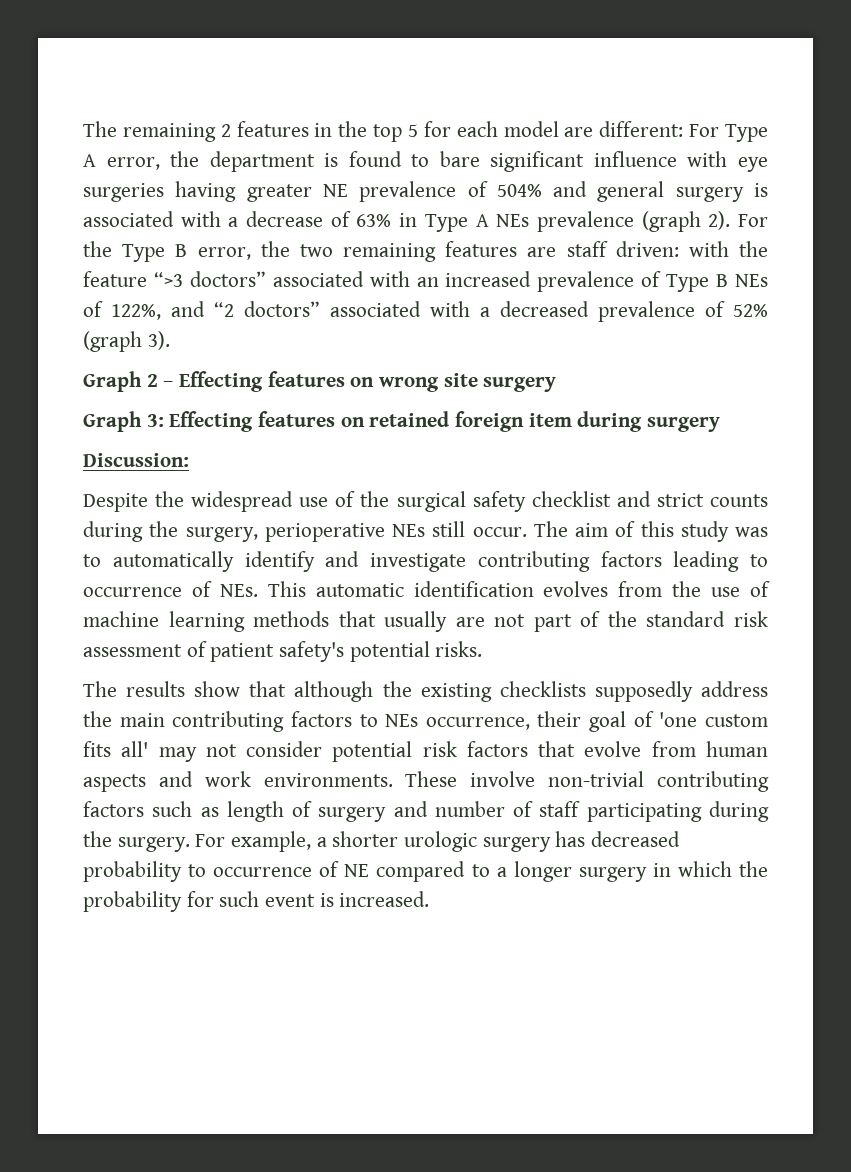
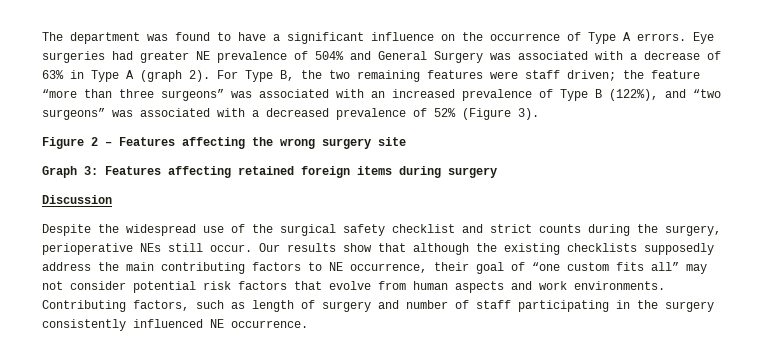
[83,121,768,142] [83,151,768,172] [83,181,237,202] The remaining 2 features in the top 5 for each model are different: For Type A error, the department is found to bare significant influence with eye surgeries having -> [42,32,714,44] [42,51,133,63] The department was found to have a significant influence on the occurrence of Type A errors. Eye surgeries had
[597,181,768,202] general surgery is -> [378,51,511,63] General Surgery was
[496,211,634,232] NEs prevalence -> (134, 74) none
[83,241,768,262] [83,271,266,287] the Type B error, the two remaining features are staff driven: with the feature “>3 doctors” -> [245,70,700,82] [42,89,252,101] Type B, the two remaining features were staff driven; the feature “more than three surgeons” was
[735,274,768,287] [83,301,320,320] NEs of 122%, and “2 doctors” -> [609,89,721,101] [42,108,133,120] (122%), and “two surgeons” was
[83,331,142,352] (graph -> [462,108,511,120] (Figure
[83,371,142,392] Graph -> [42,137,84,149] Figure
[179,371,440,392] Effecting features on wrong -> [119,137,371,149] Features affecting the wrong surgery
[483,377,557,392] surgery -> (406, 141) none
[169,411,365,432] Effecting features on -> [105,166,231,178] Features affecting
[528,413,572,427] item -> [357,166,392,175] items
[83,453,189,467] Discussion: -> [42,195,112,204] Discussion
[533,521,768,542] [83,551,768,572] [83,581,770,597] [83,611,768,632] [83,641,483,662] [83,681,117,697] The aim of this study was to automatically identify and investigate contributing factors leading to occurrence of NEs. This automatic identification evolves from the use of machine learning methods that usually are not part of the standard risk assessment of patient safety's potential risks. // The -> [259,243,280,252] Our
[385,714,419,727] NEs -> [329,262,343,271] NE
[659,712,698,727] 'one -> [532,262,560,271] “one
[121,741,149,757] all' -> [651,262,679,271] all”
[405,771,769,792] [83,801,144,817] These involve non-trivial contributing factors -> [42,300,189,312] Contributing factors,
[708,801,769,822] [83,831,681,852] [83,861,769,882] [83,891,430,912] during the surgery. For example, a shorter urologic surgery has decreased probability to occurrence of NE compared to a longer surgery in which the probability for such event is increased. -> [616,300,714,312] [42,319,308,331] in the surgery consistently influenced NE occurrence.

